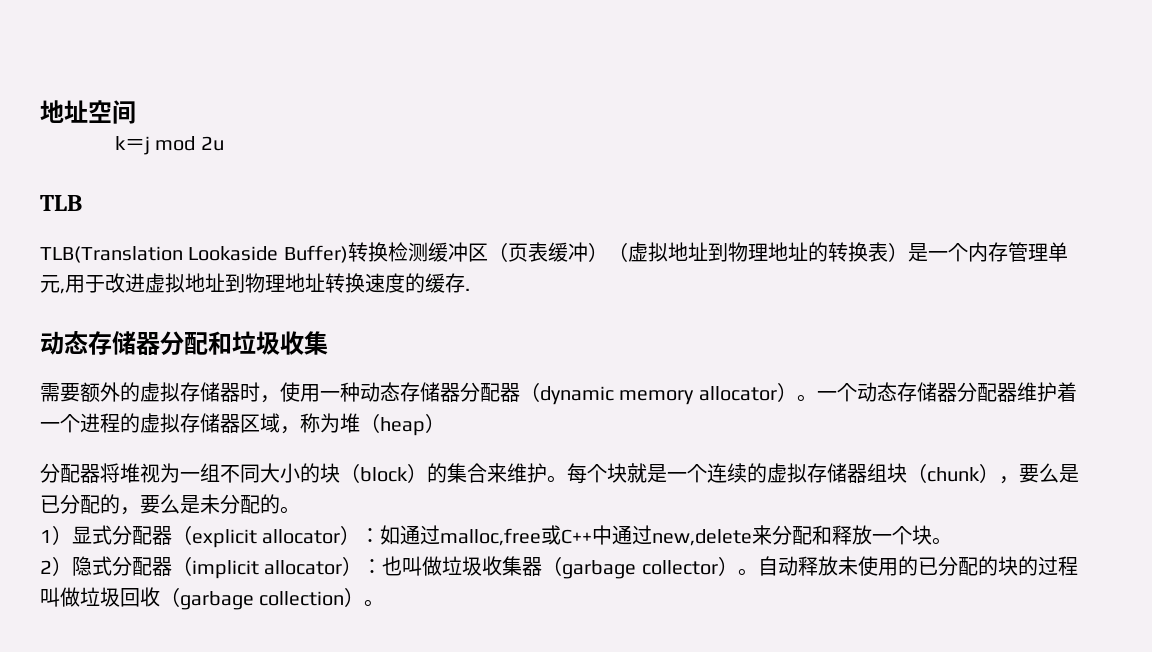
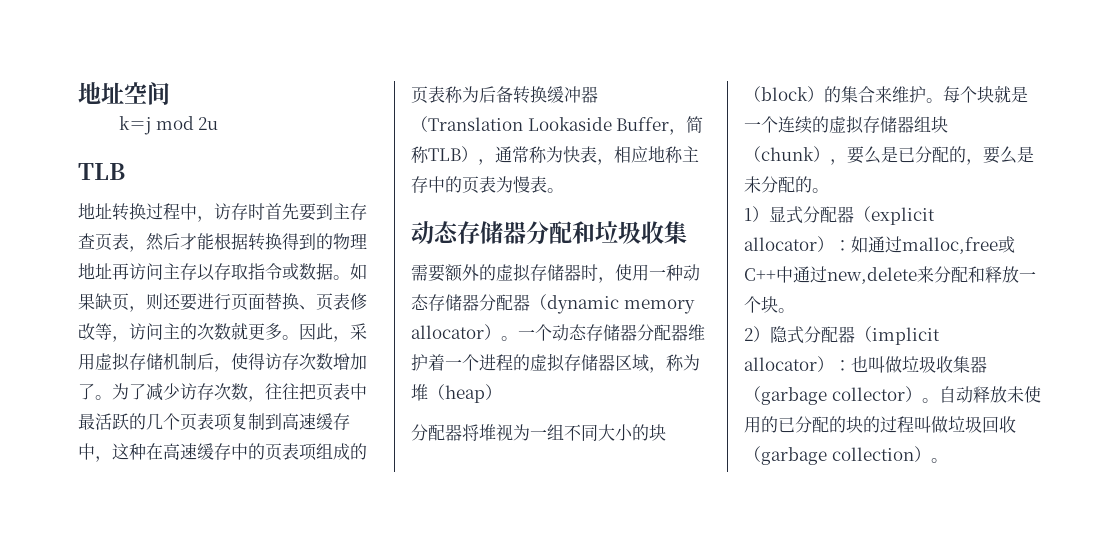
[40,242,1068,263] [40,273,470,294] TLB(Translation Lookaside Buffer)转换检测缓冲区（页表缓冲）（虚拟地址到物理地址的转换表）是一个内存管理单元,用于改进虚拟地址到物理地址转换速度的缓存. -> [78,203,367,222] [78,233,367,252] [78,263,367,281] [78,293,367,312] [78,322,367,342] [78,352,367,372] [78,383,367,402] [78,413,350,431] [78,443,367,462] [411,86,598,104] [411,116,704,135] [411,146,699,165] [411,176,564,194] 地址转换过程中，访存时首先要到主存查页表，然后才能根据转换得到的物理地址再访问主存以存取指令或数据。如果缺页，则还要进行页面替换、页表修改等，访问主的次数就更多。因此，采用虚拟存储机制后，使得访存次数增加了。为了减少访存次数，往往把页表中最活跃的几个页表项复制到高速缓存中，这种在高速缓存中的页表项组成的页表称为后备转换缓冲器（Translation Lookaside Buffer，简称TLB），通常称为快表，相应地称主存中的页表为慢表。

